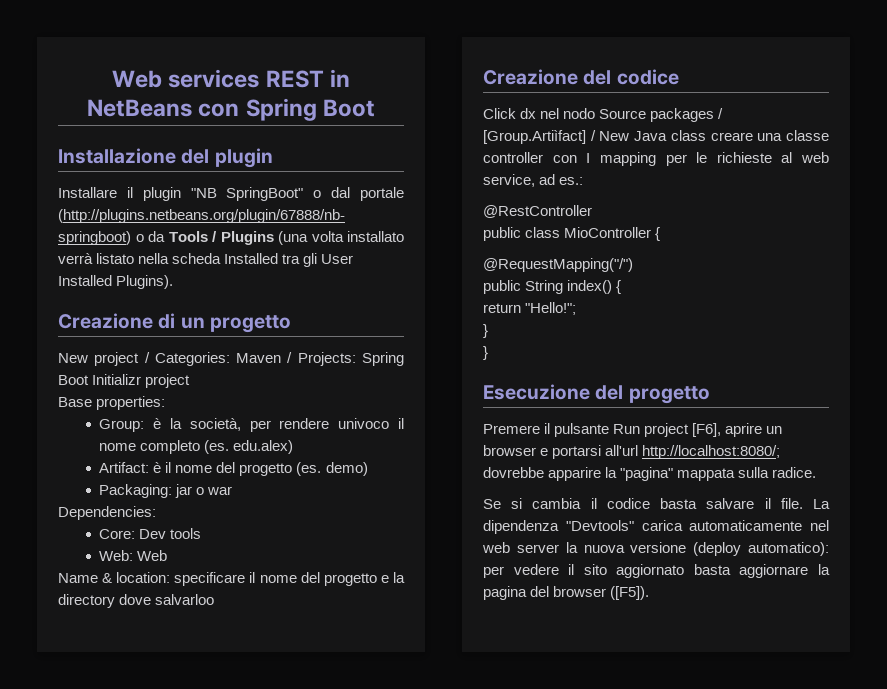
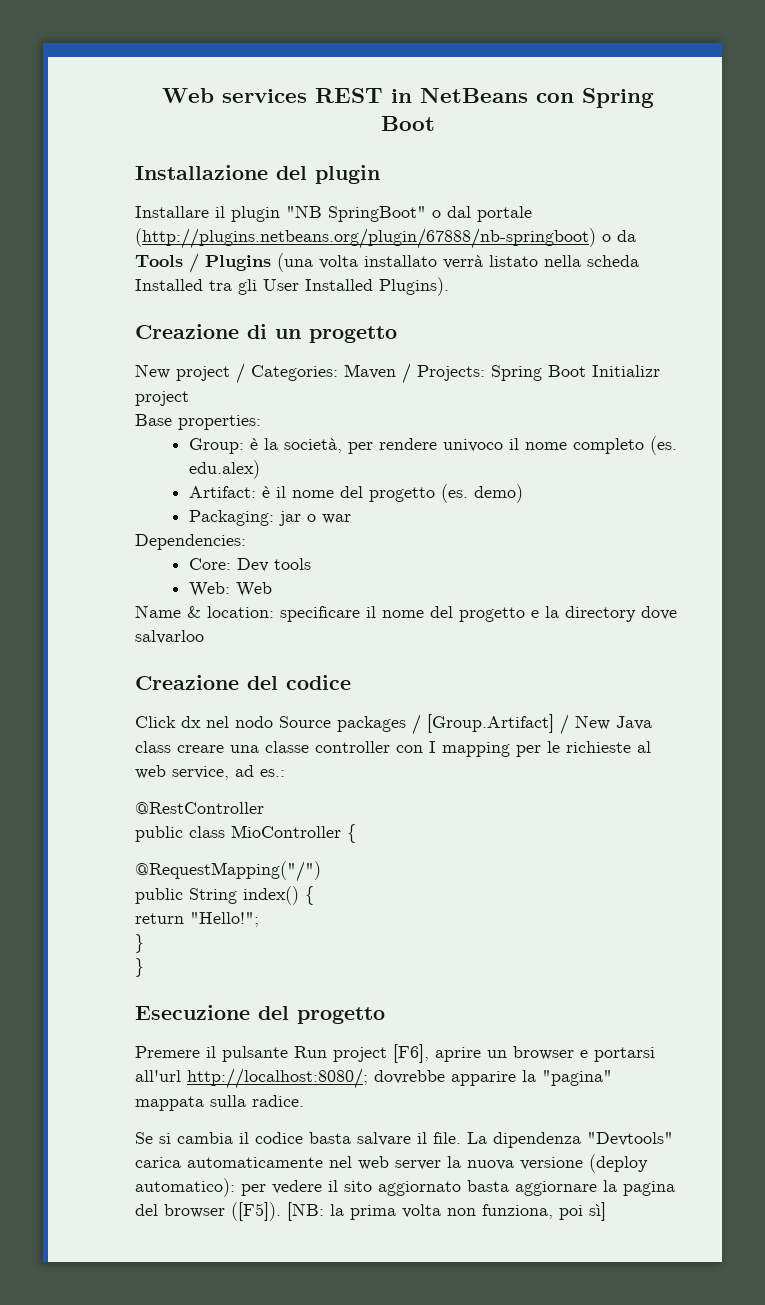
[483,130,586,144] [Group.Artiìfact] -> [427,714,554,733] [Group.Artifact]
(650, 593) none -> [287,1202,606,1221] [NB: la prima volta non funziona, poi sì]

